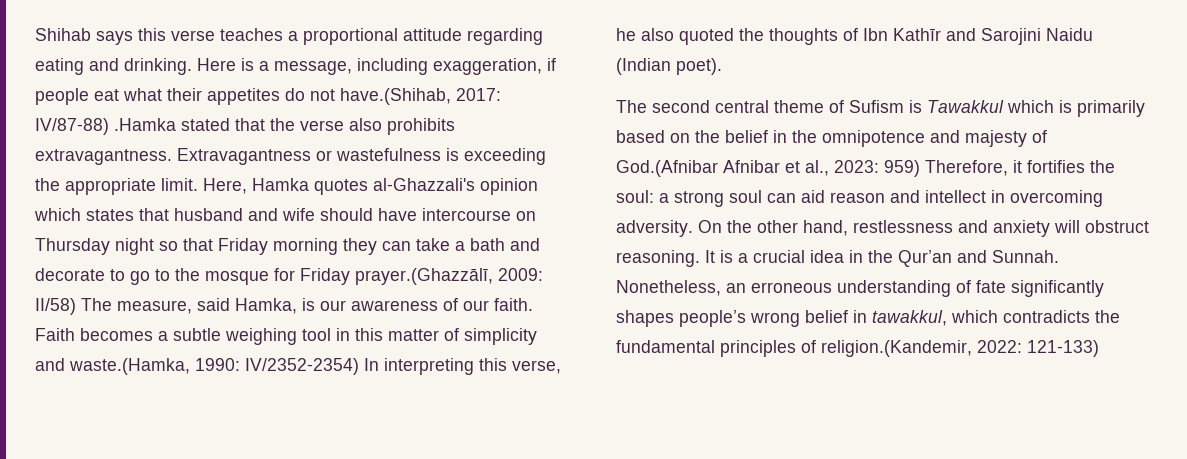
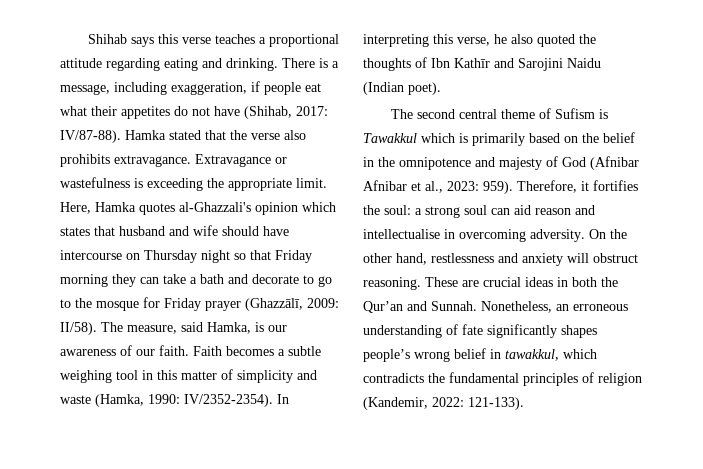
[197,58,236,71] Here -> [282,58,315,68] There
[340,88,501,105] [35,118,176,135] have.(Shihab, 2017: IV/87-88) .Hamka -> [214,106,328,119] [60,130,166,143] have (Shihab, 2017: IV/87-88). Hamka
[35,148,311,165] extravagantness. Extravagantness -> [114,154,271,167] extravagance. Extravagance
[355,268,543,285] [35,298,76,315] prayer.(Ghazzālī, 2009: II/58) -> [205,298,339,311] [60,322,97,335] prayer (Ghazzālī, 2009: II/58).
[69,358,359,375] waste.(Hamka, 1990: IV/2352-2354) -> [60,394,273,407] waste (Hamka, 1990: IV/2352-2354).
[616,160,718,177] God.(Afnibar -> [562,156,639,170] God (Afnibar
[884,160,920,177] 959) -> [483,181,513,194] 959).
[925,190,986,203] intellect -> [363,229,440,239] intellectualise
[705,250,863,263] It is a crucial idea in -> [425,277,597,287] These are crucial ideas in both
[821,340,1099,357] religion.(Kandemir, 2022: 121-133) -> [598,373,642,386] [363,397,524,410] religion (Kandemir, 2022: 121-133).

